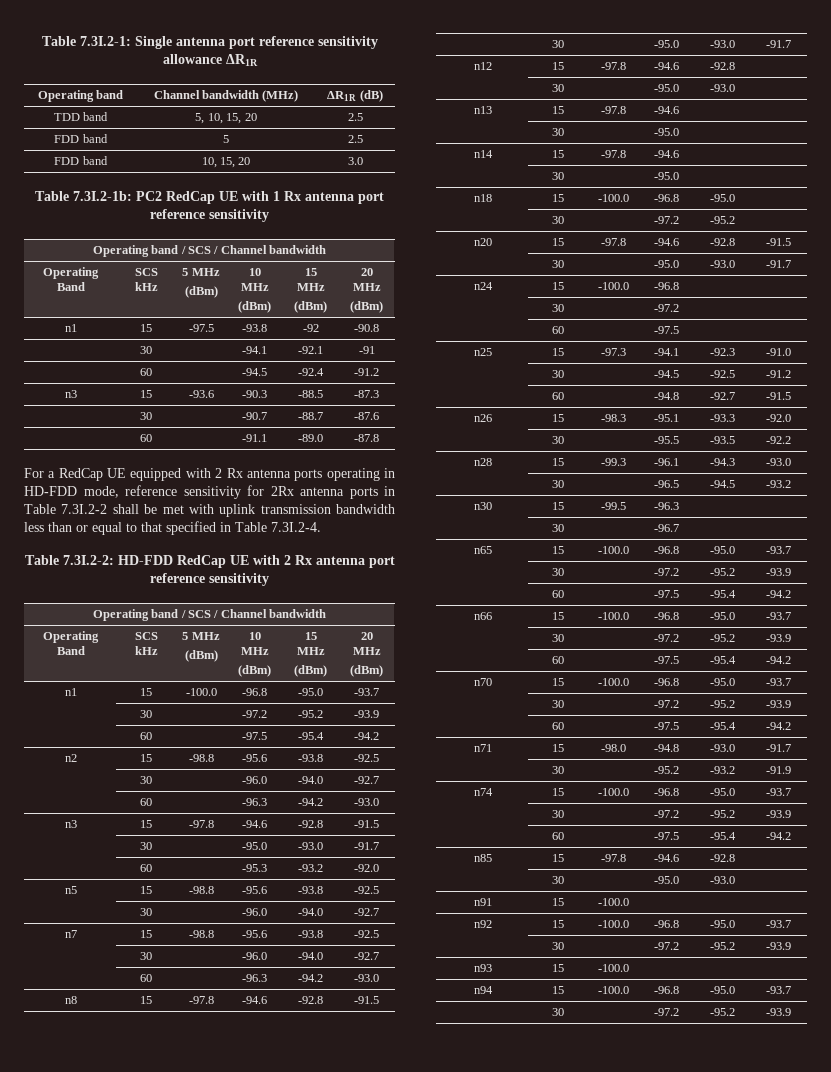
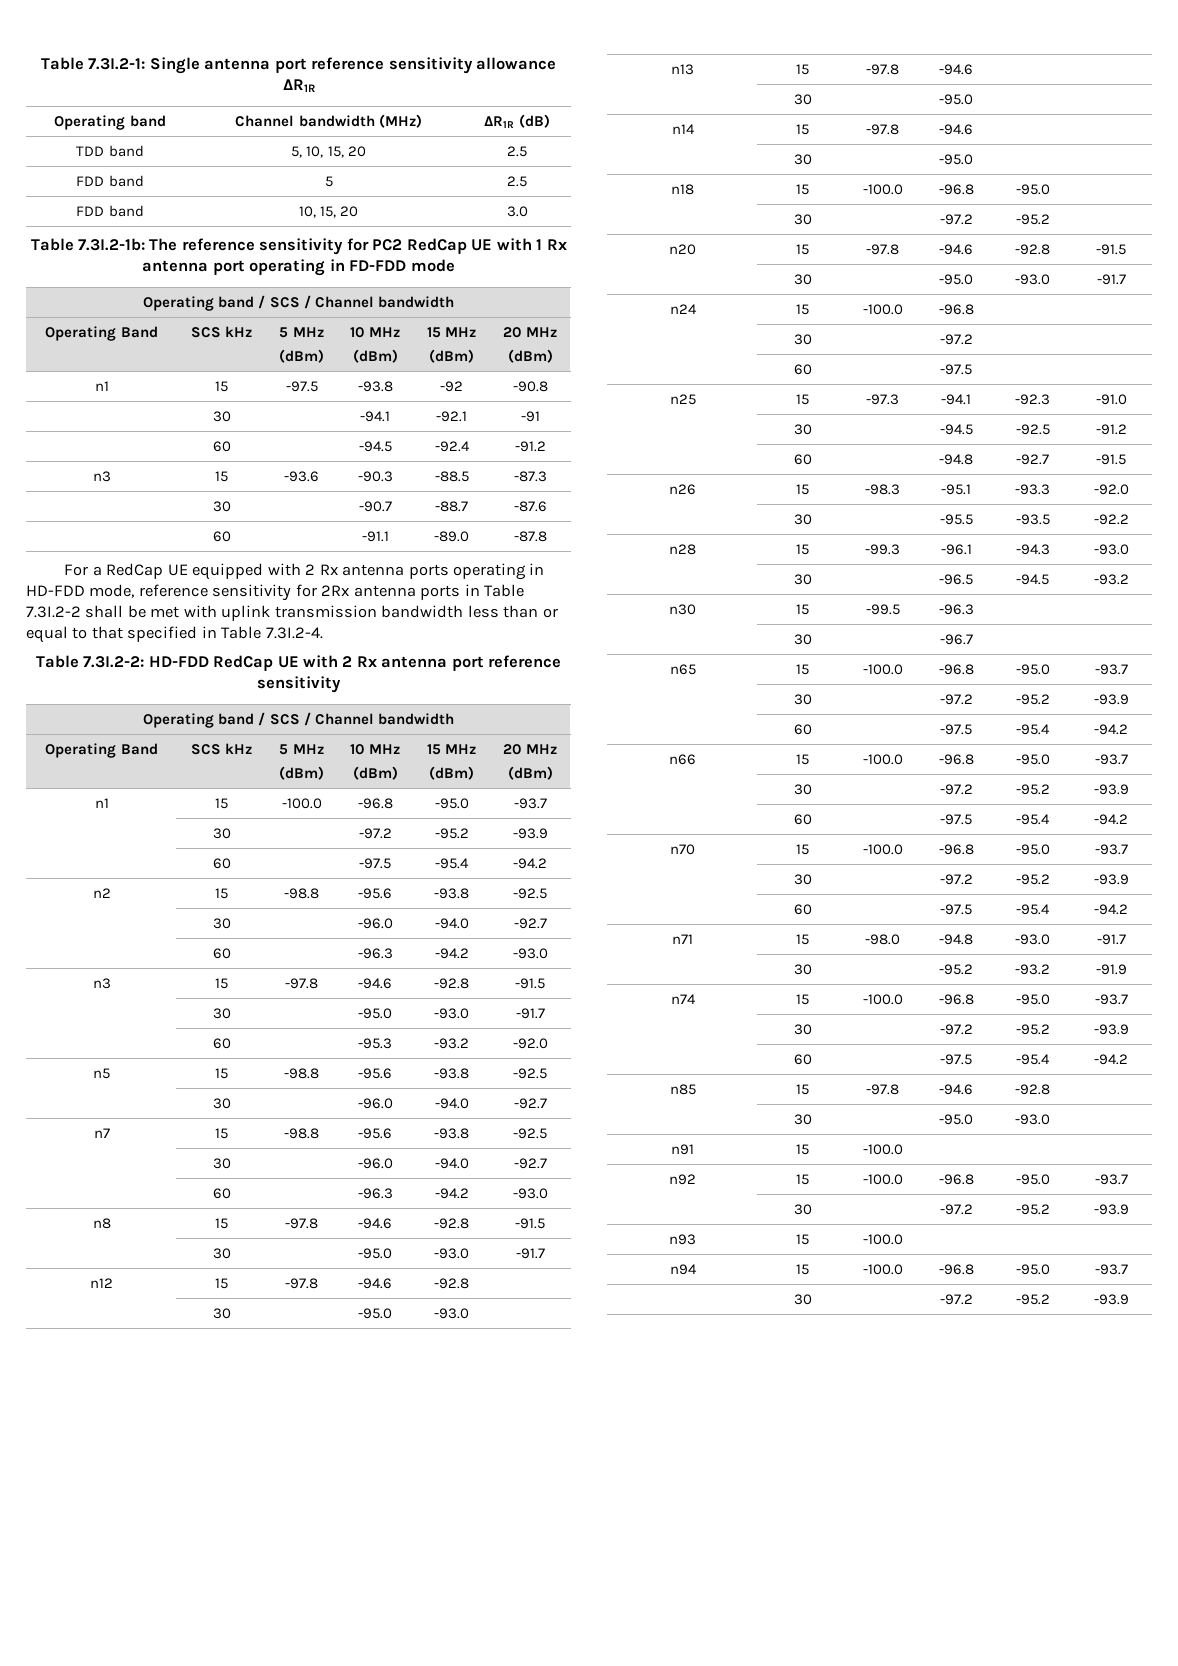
(132, 196) none -> [149,238,369,255] The reference sensitivity for
[150,209,269,222] reference sensitivity -> [249,259,455,276] operating in FD-FDD mode

